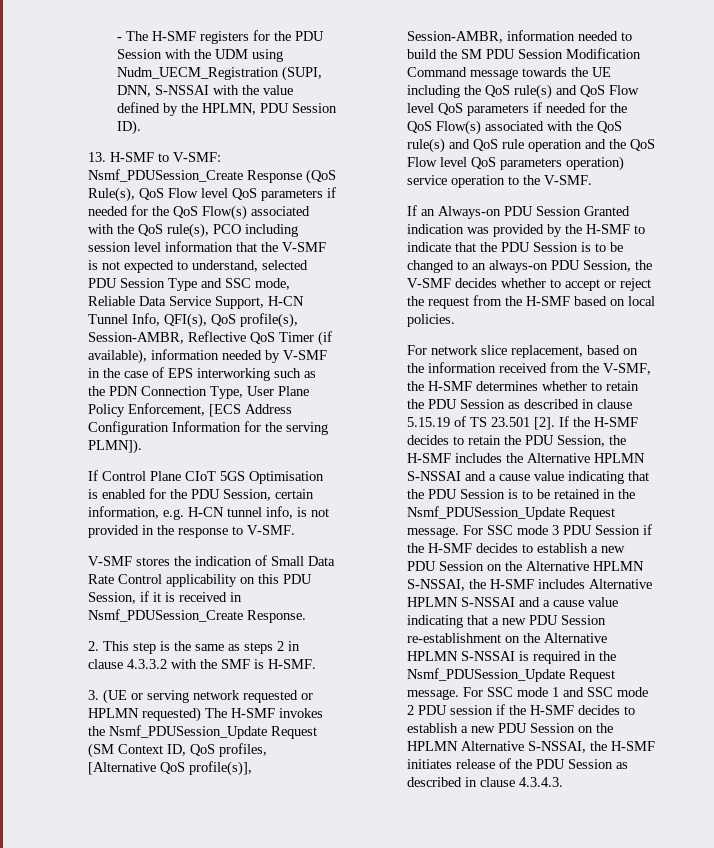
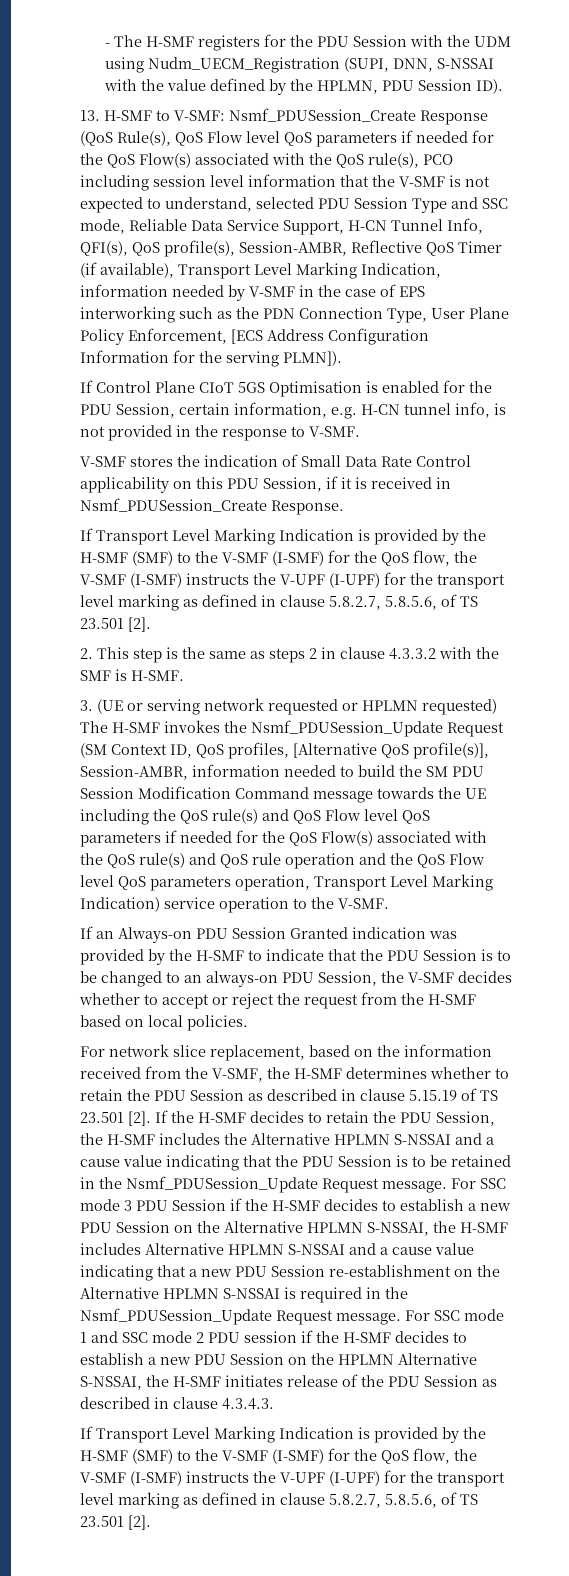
(147, 356) none -> [178,262,442,279] Transport Level Marking Indication,
(306, 616) none -> [80,528,487,545] [80,550,478,566] [80,572,506,589] [80,594,479,611] [80,617,152,632] // If Transport Level Marking Indication is provided by the H-SMF (SMF) to the V-SMF (I-SMF) for the QoS flow, the V-SMF (I-SMF) instructs the V-UPF (I-UPF) for the transport level marking as defined in clause 5.8.2.7, 5.8.5.6, of TS 23.501 [2].
[565,156,624,171] operation) -> [235,874,494,891] [80,897,161,912] operation, Transport Level Marking Indication)
(563, 782) none -> [80,1426,487,1443] [80,1448,478,1464] [80,1470,506,1487] [80,1492,479,1509] [80,1515,152,1530] // If Transport Level Marking Indication is provided by the H-SMF (SMF) to the V-SMF (I-SMF) for the QoS flow, the V-SMF (I-SMF) instructs the V-UPF (I-UPF) for the transport level marking as defined in clause 5.8.2.7, 5.8.5.6, of TS 23.501 [2].

